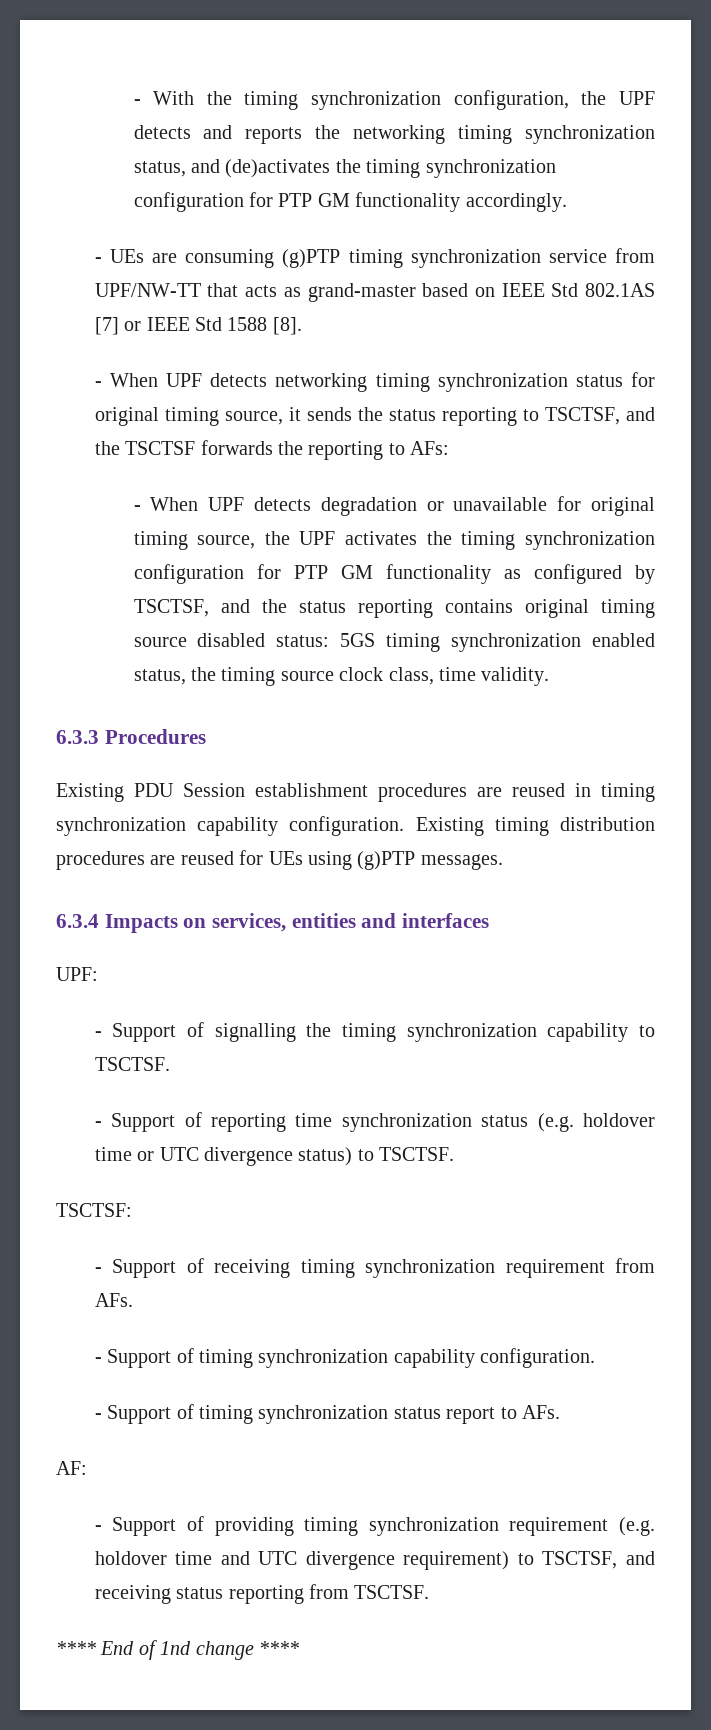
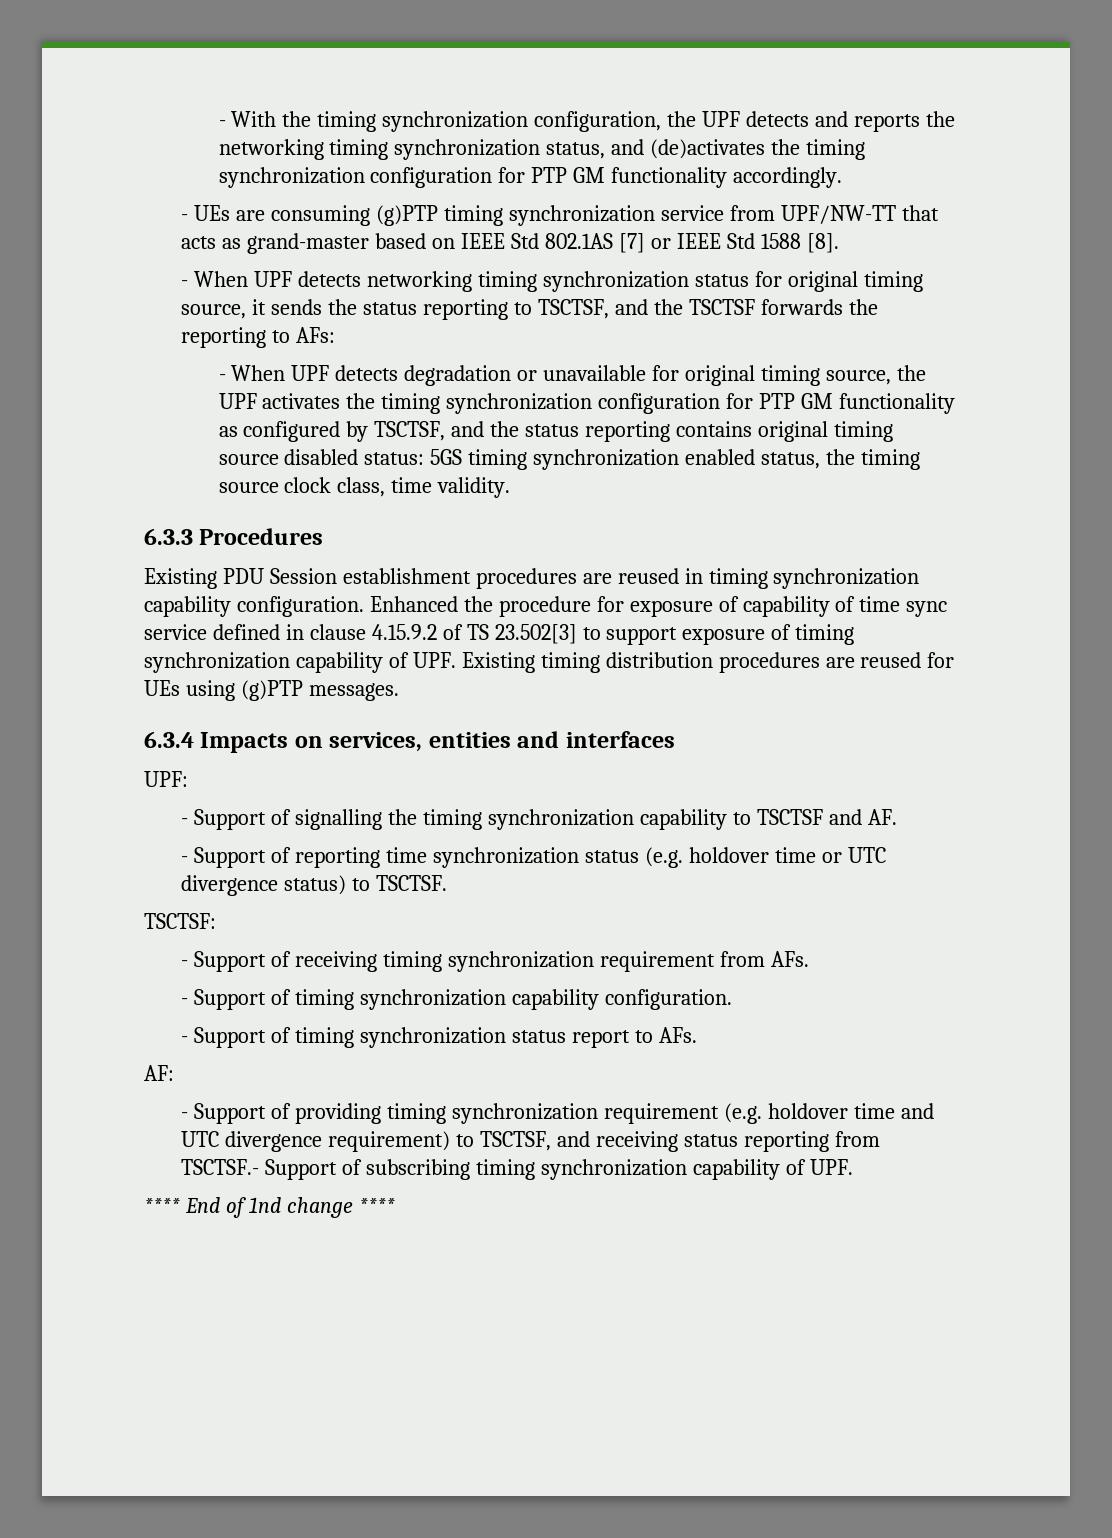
(405, 826) none -> [369,596,948,617] [144,624,855,645] [144,652,456,673] Enhanced the procedure for exposure of capability of time sync service defined in clause 4.15.9.2 of TS 23.502[3] to support exposure of timing synchronization capability of UPF.
[94,1057,170,1071] TSCTSF. -> [756,809,897,825] TSCTSF and AF.
[354,1585,430,1599] TSCTSF. -> [181,1159,853,1180] TSCTSF.- Support of subscribing timing synchronization capability of UPF.

